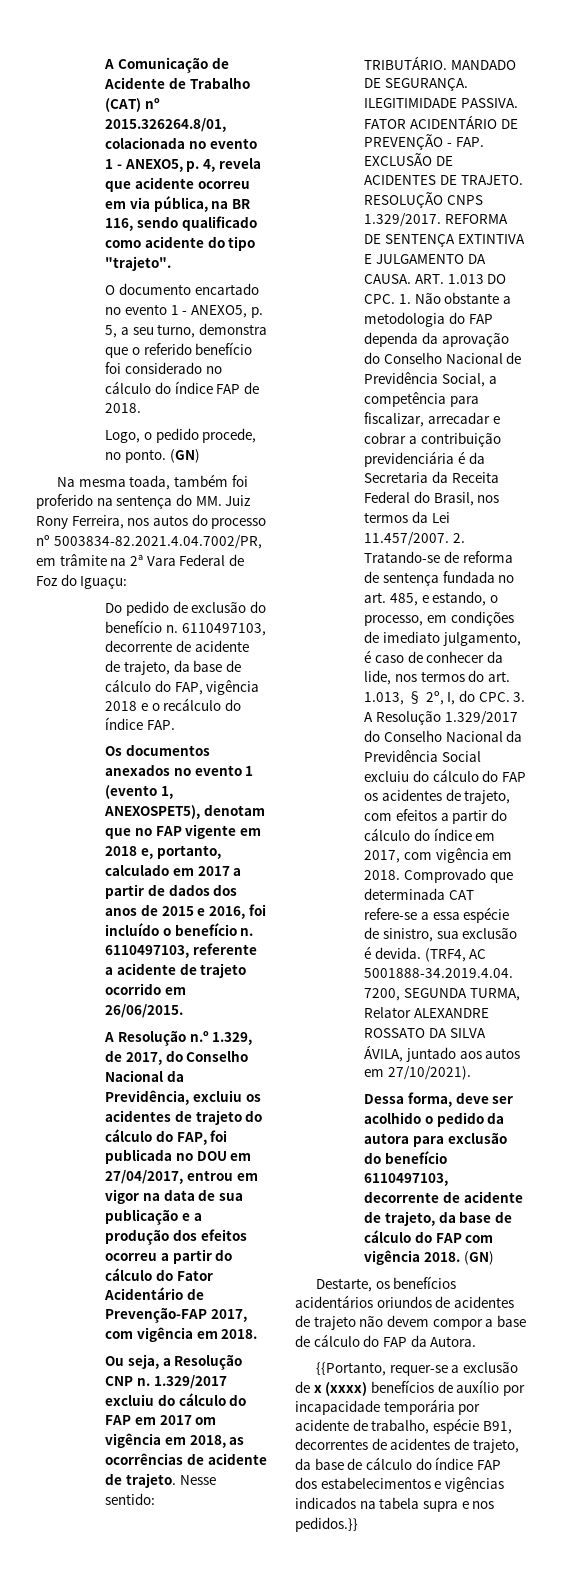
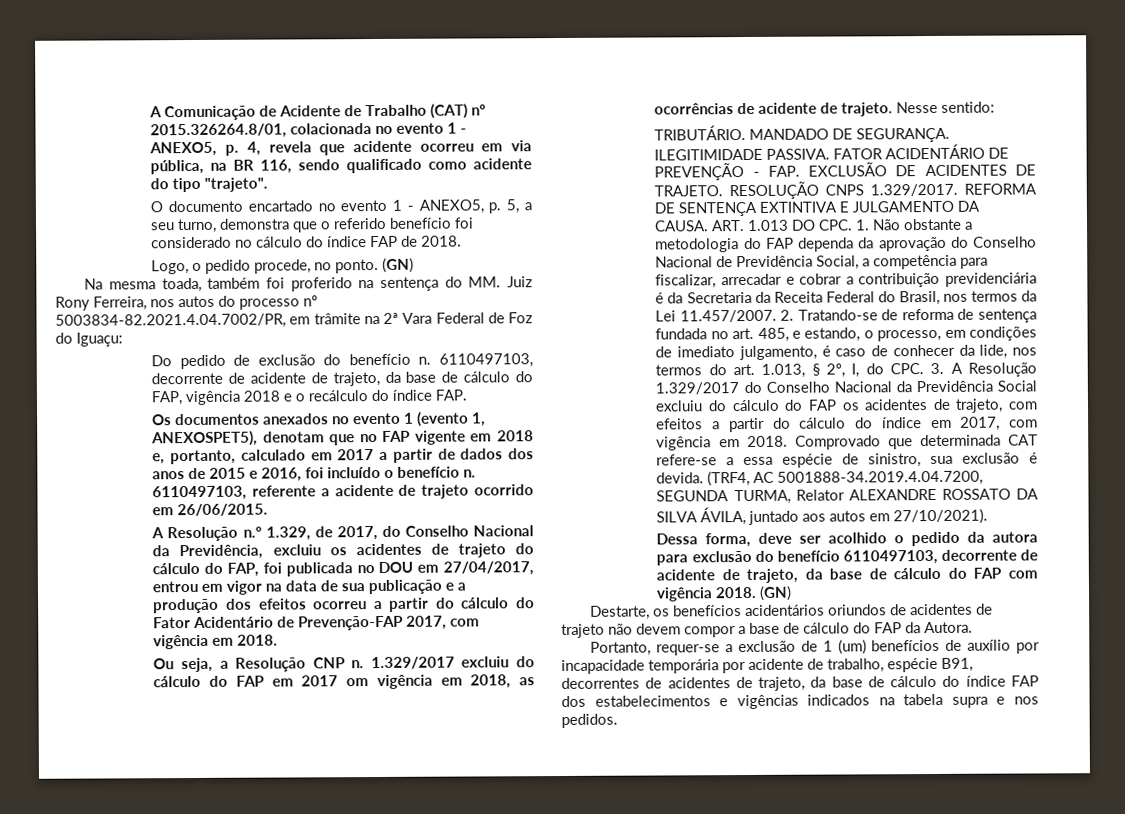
[316,1362,387,1376] {{Portanto, -> [590,641,652,656] Portanto,
[313,1382,368,1396] x (xxxx) -> [822,639,867,655] 1 (um)
[295,1517,358,1532] pedidos.}} -> [561,713,618,729] pedidos.

